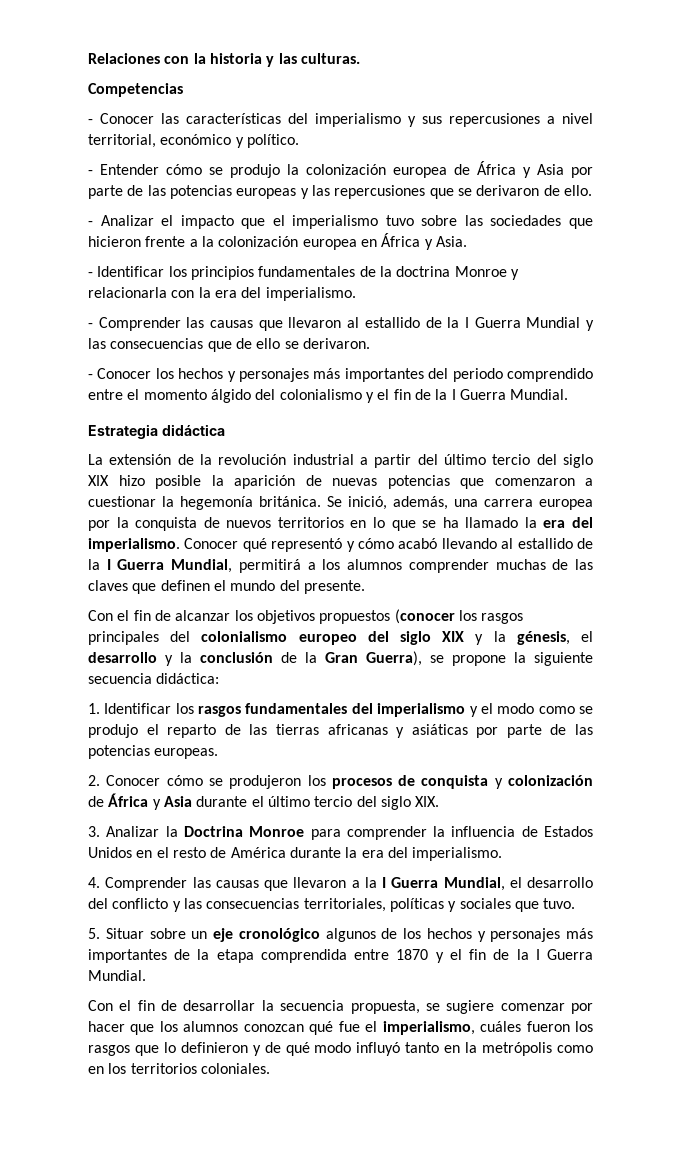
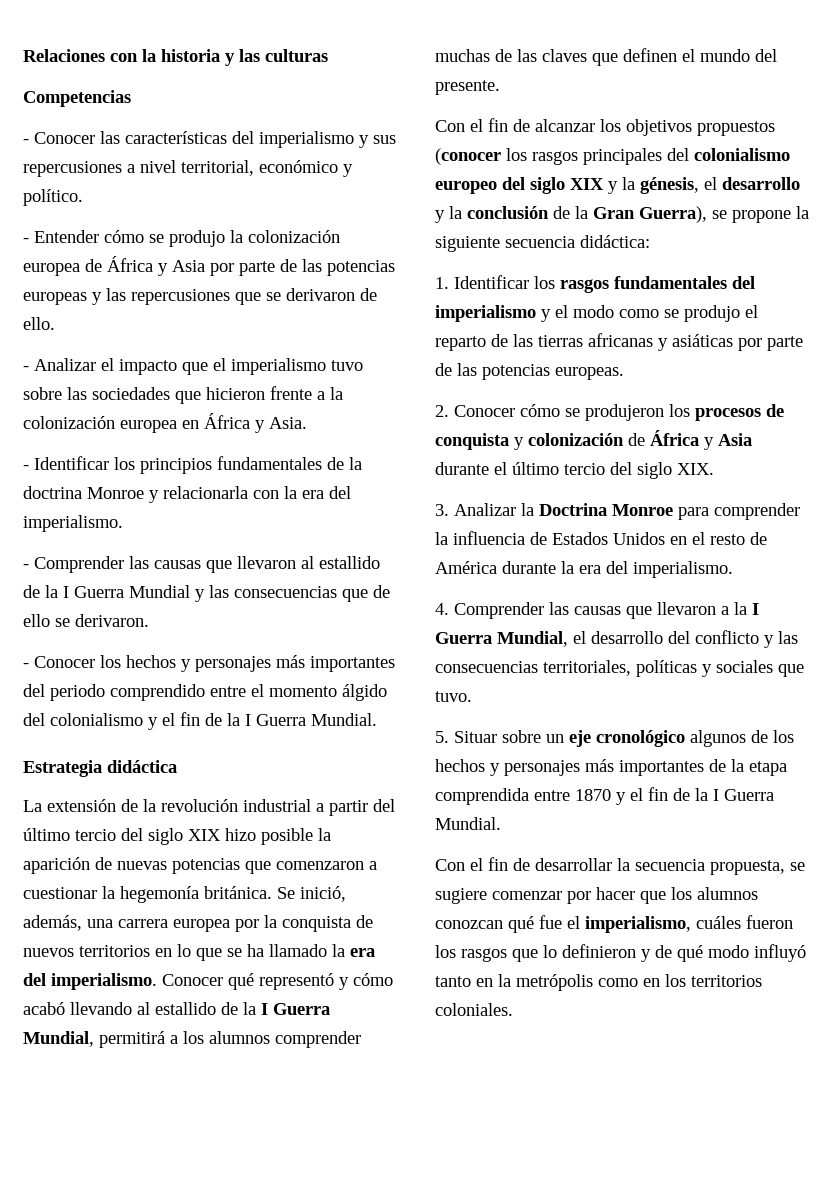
[300,53,360,64] culturas. -> [265,49,328,62] culturas

